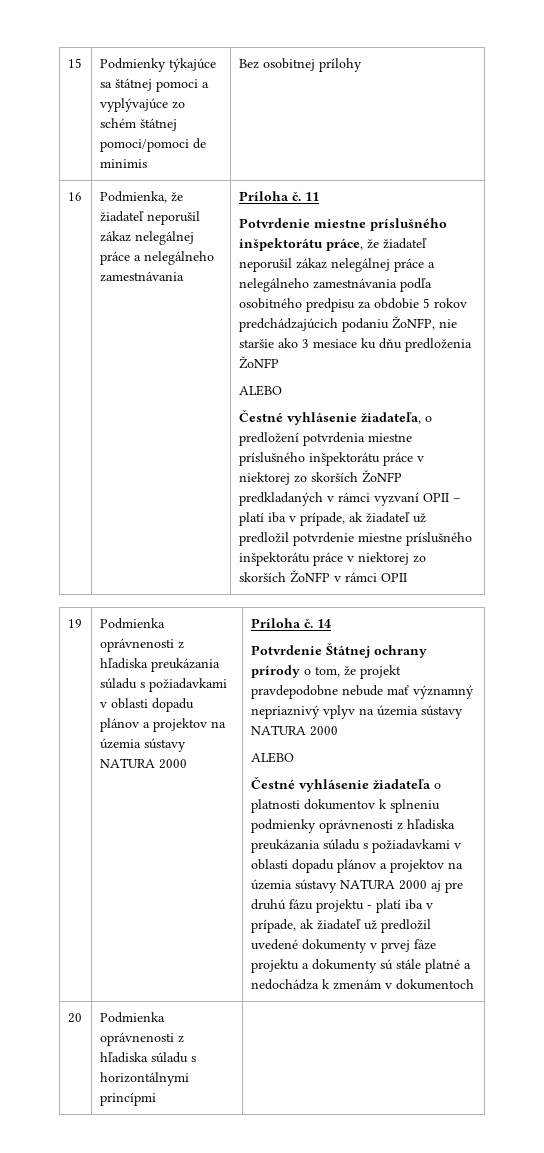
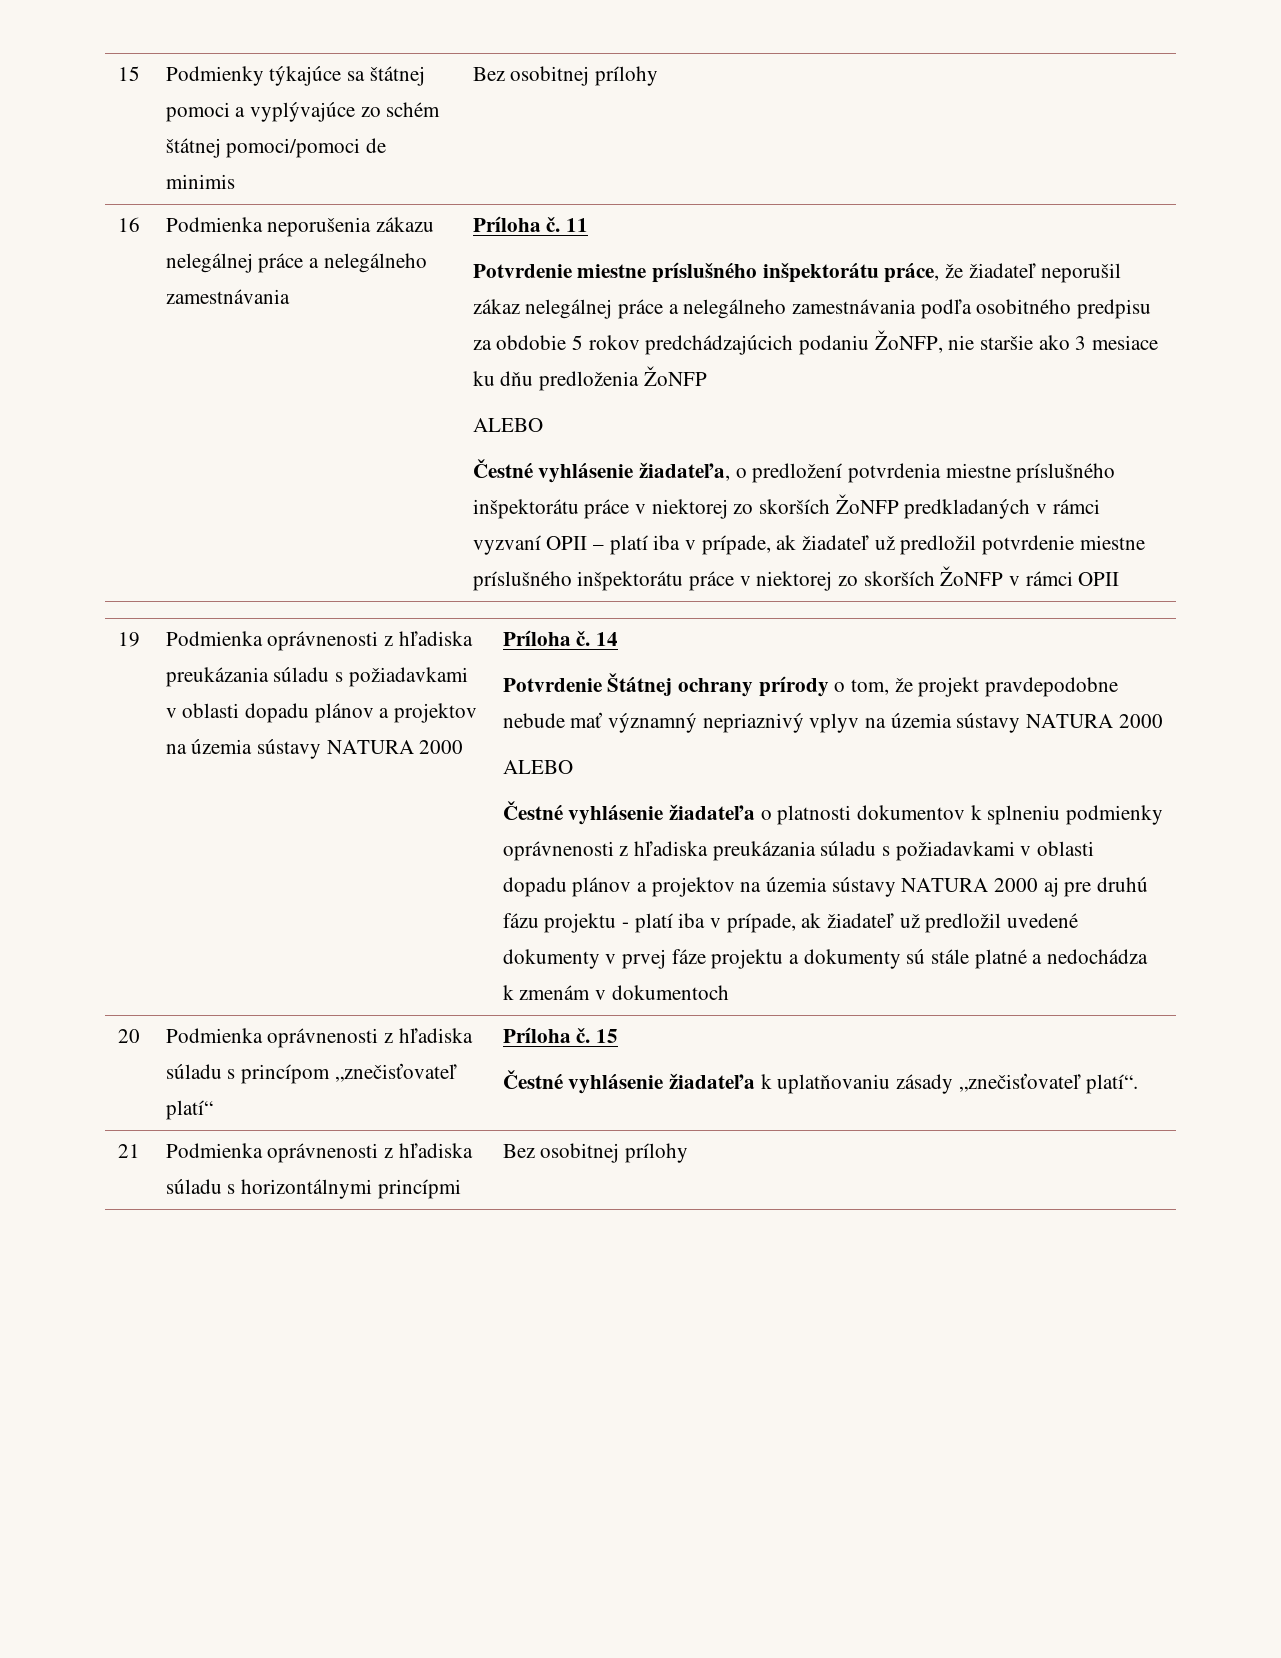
[99,191,183,203] [99,211,200,225] [99,231,131,242] Podmienka, že žiadateľ neporušil zákaz -> [165,217,435,237] Podmienka neporušenia zákazu
(82, 1018) none -> [165,1028,473,1048] [165,1063,457,1084] [165,1100,213,1120] [502,1027,619,1043] [502,1070,1139,1094] [117,1144,140,1158] | Podmienka oprávnenosti z hľadiska súladu s princípom „znečisťovateľ platí“ | Príloha č. 15 // Čestné vyhlásenie žiadateľa k uplatňovaniu zásady „znečisťovateľ platí“. // 21
(156, 1099) none -> [502,1143,689,1163] Bez osobitnej prílohy

